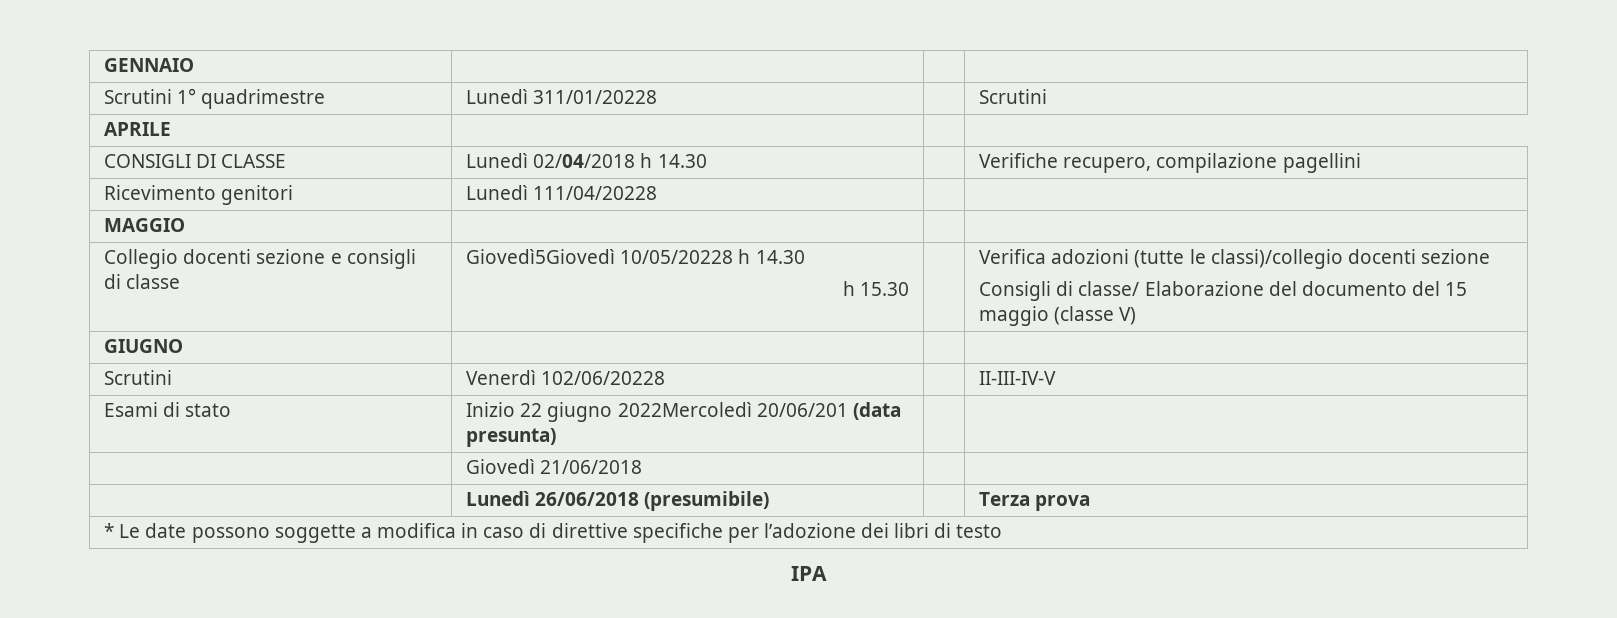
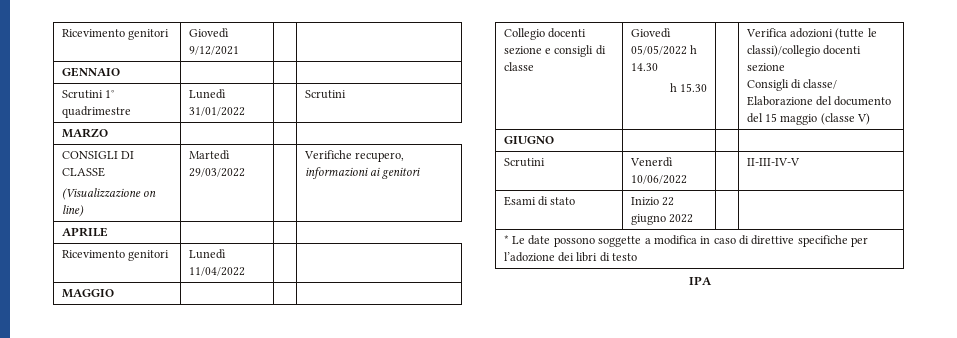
(104, 65) none -> [61,29,170,40] [188,28,229,38] [188,46,239,55] Ricevimento genitori | Giovedì 9/12/2021 | | //
[533,90,658,104] 311/01/20228 -> [188,107,245,116] 31/01/2022
[104,122,172,136] APRILE -> [61,128,108,138] MARZO
[466,153,707,168] [979,153,1361,173] | Lunedì 02/04/2018 h 14.30 | | Verifiche recupero, compilazione pagellini -> [61,188,157,200] [61,205,84,217] [188,150,230,160] [188,168,245,177] [303,150,405,162] [304,167,421,179] [61,227,108,237] // (Visualizzazione on line) | Martedì 29/03/2022 | | Verifiche recupero, informazioni ai genitori // APRILE | |
[533,186,658,200] 111/04/20228 -> [188,267,245,276] 11/04/2022
[466,249,734,264] Giovedì5Giovedì 10/05/20228 -> [630,28,671,38] [630,45,687,55] Giovedì 05/05/2022
[541,371,666,385] 102/06/20228 -> [630,175,687,184] 10/06/2022
[617,402,901,420] [466,428,557,447] [466,459,643,474] [466,491,770,511] [979,492,1091,511] 2022Mercoledì 20/06/201 (data presunta) | | // | Giovedì 21/06/2018 | | // | Lunedì 26/06/2018 (presumibile) | | Terza prova -> [669,214,694,223] 2022 | |

